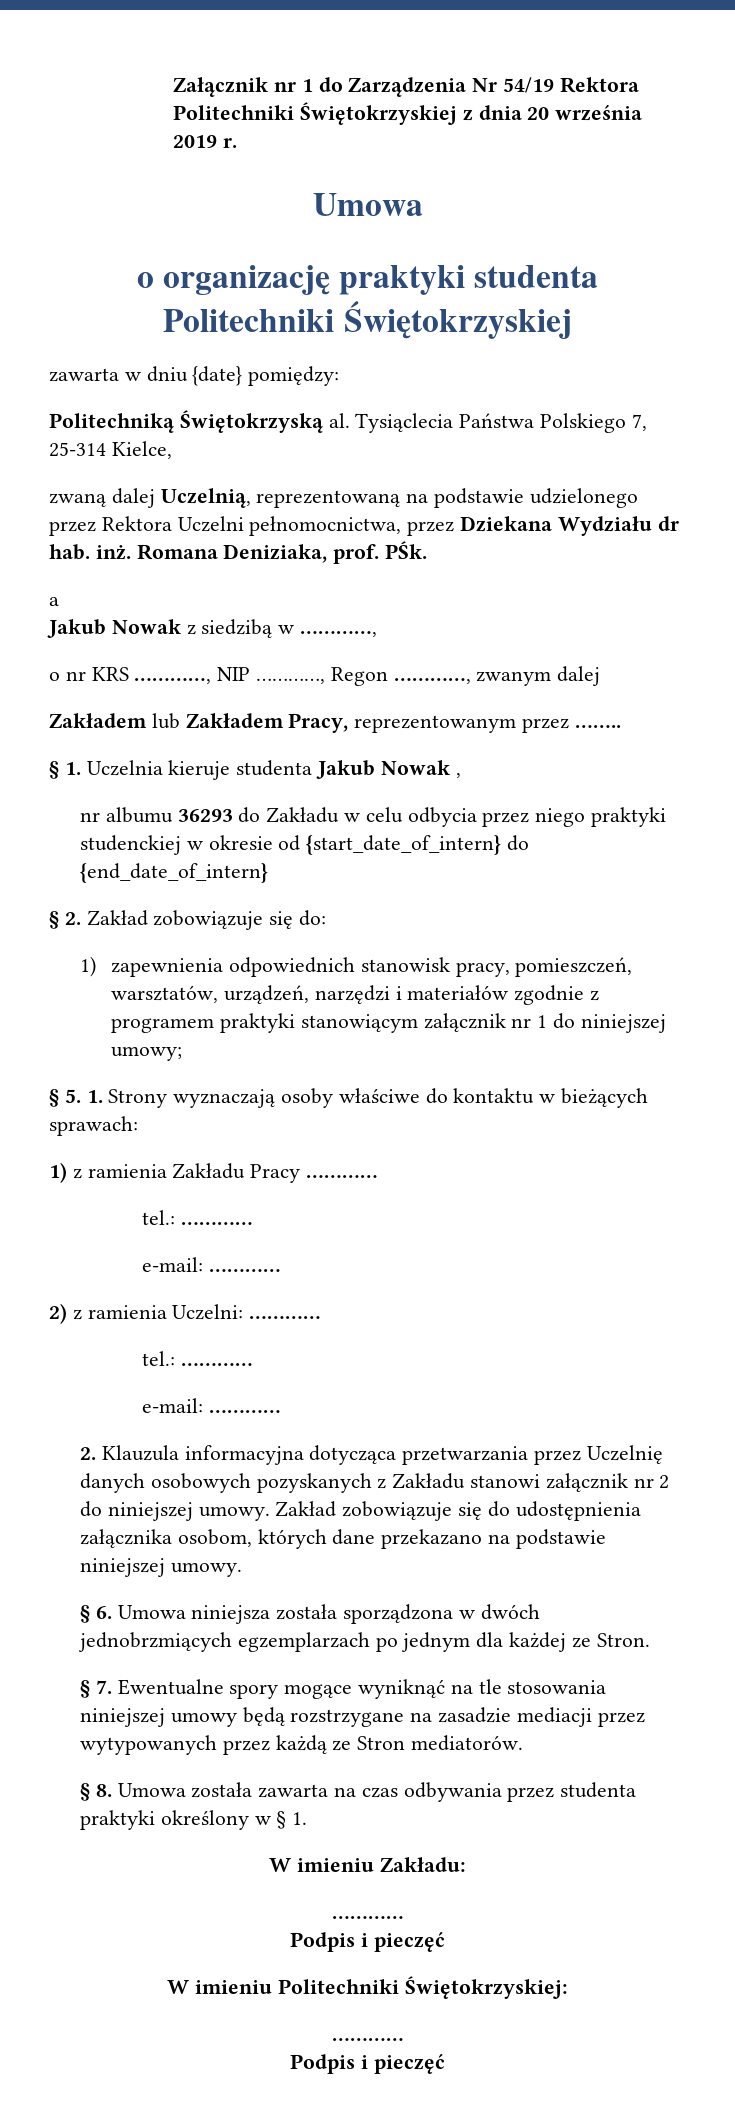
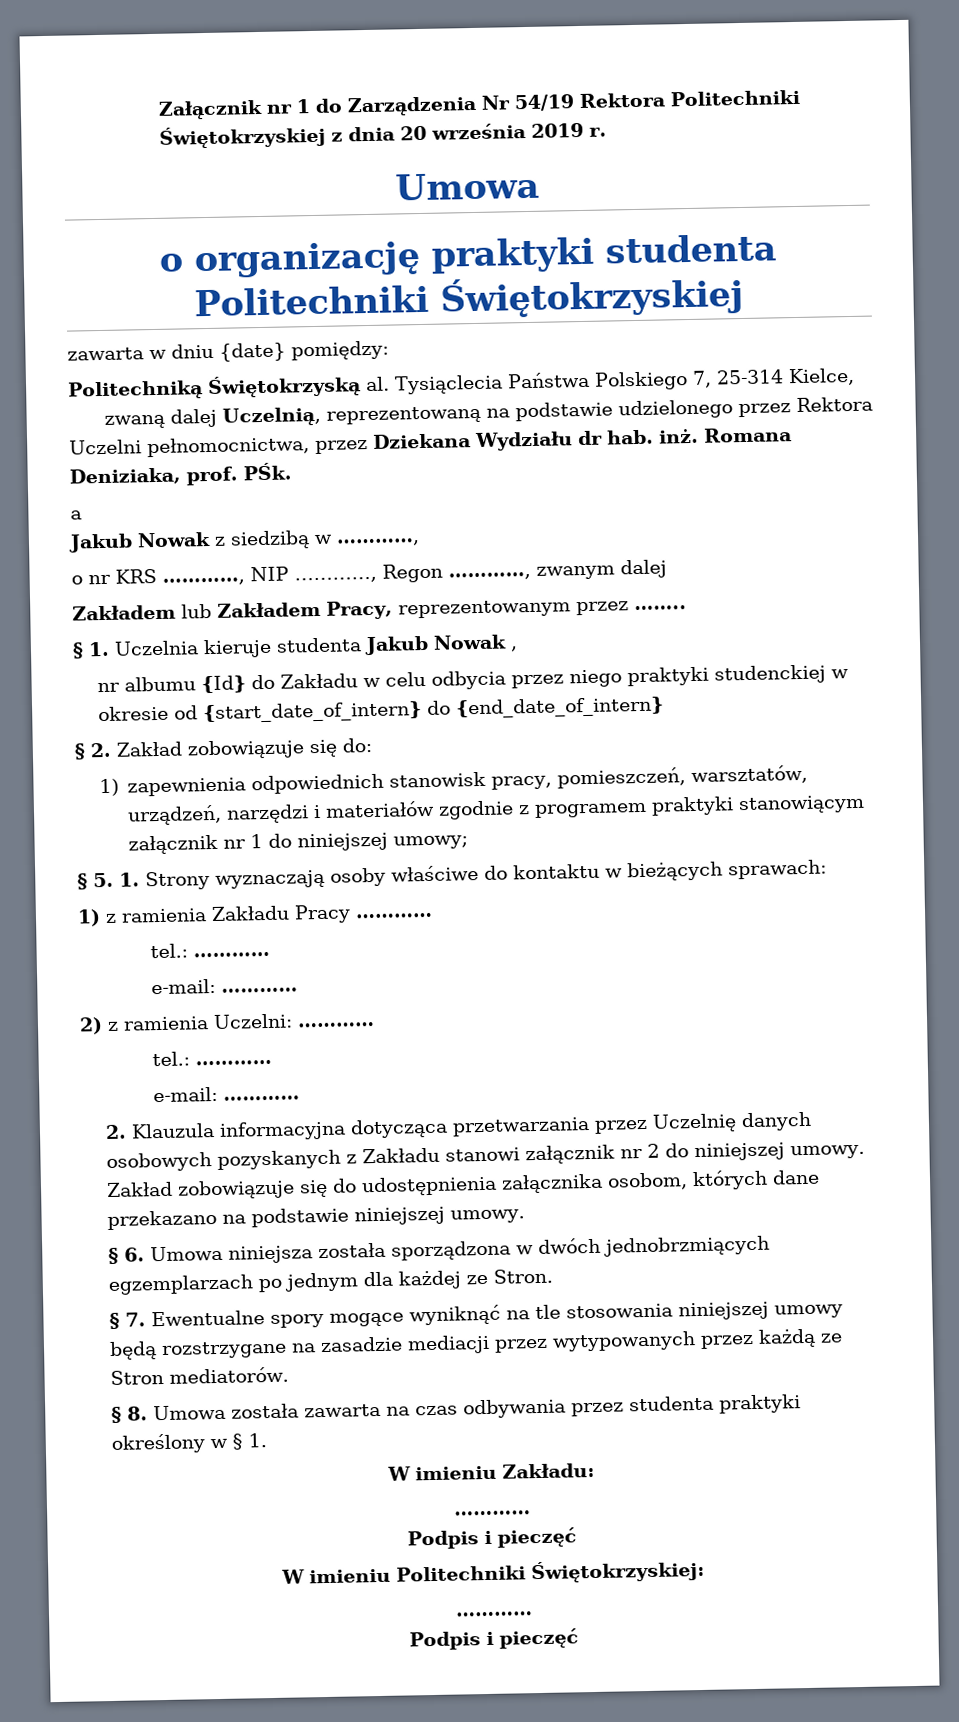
[177,809,233,822] 36293 -> [200,675,246,694] {Id}

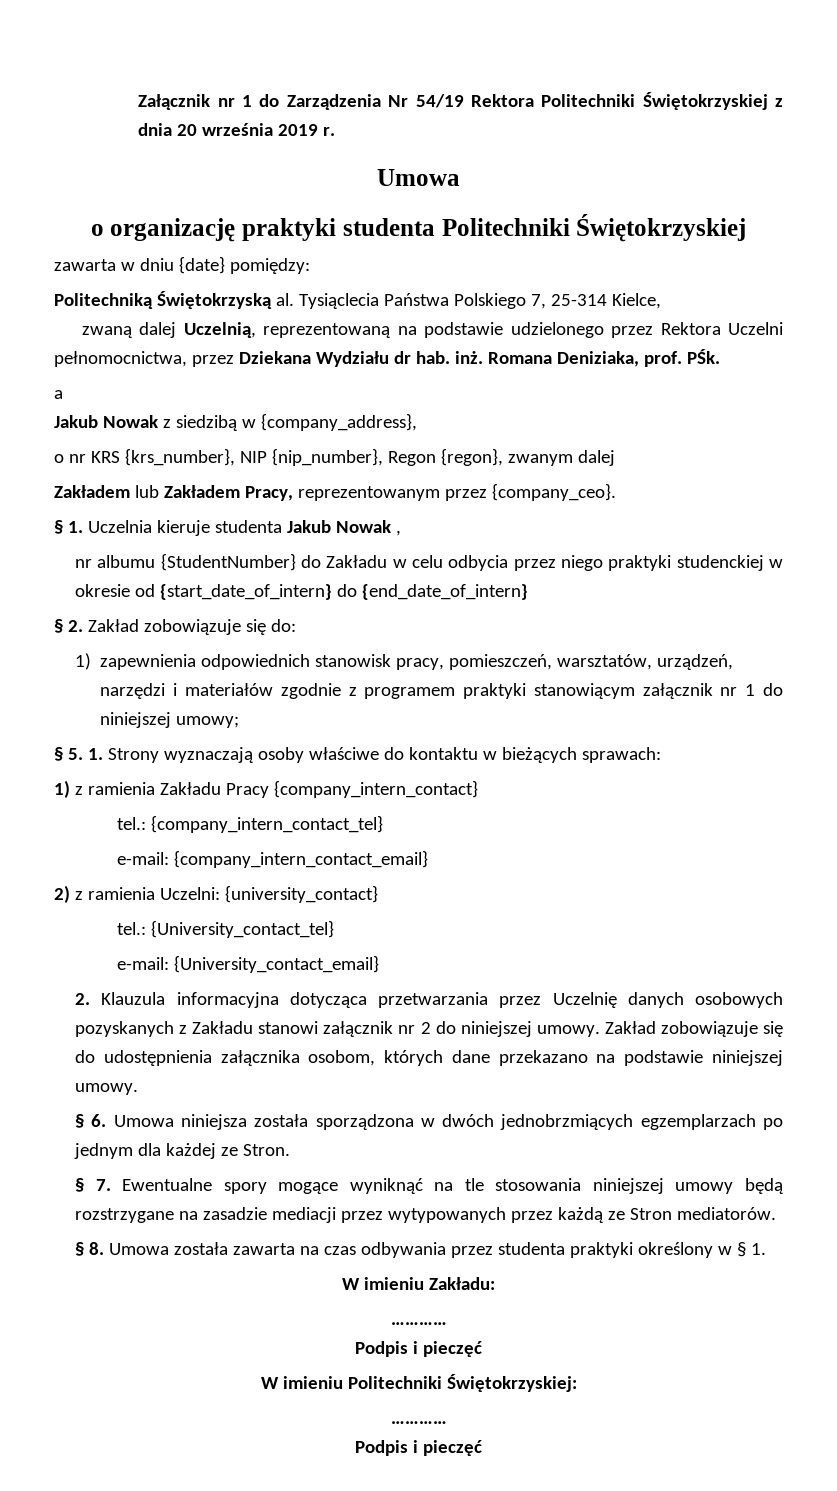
[336,538,420,547] …………, -> [260,413,417,431] {company_address},
[162,563,531,586] …………, NIP …………, Regon …………, -> [124,448,503,466] {krs_number}, NIP {nip_number}, Regon {regon},
[633,605,687,611] …….. -> [491,483,616,501] {company_ceo}.
[200,675,246,694] {Id} -> [160,553,296,571] {StudentNumber}
[355,912,433,919] [149,943,270,959] [150,978,298,995] ………… // tel.: ………… // e-mail: ………… -> [273,780,478,798] [117,815,384,833] [117,850,429,868] {company_intern_contact} // tel.: {company_intern_contact_tel} // e-mail: {company_intern_contact_email}
[298,1021,375,1028] [151,1051,272,1067] [152,1086,300,1103] ………… // tel.: ………… // e-mail: ………… -> [224,885,378,903] [117,920,335,938] [117,955,380,973] {university_contact} // tel.: {University_contact_tel} // e-mail: {University_contact_email}

